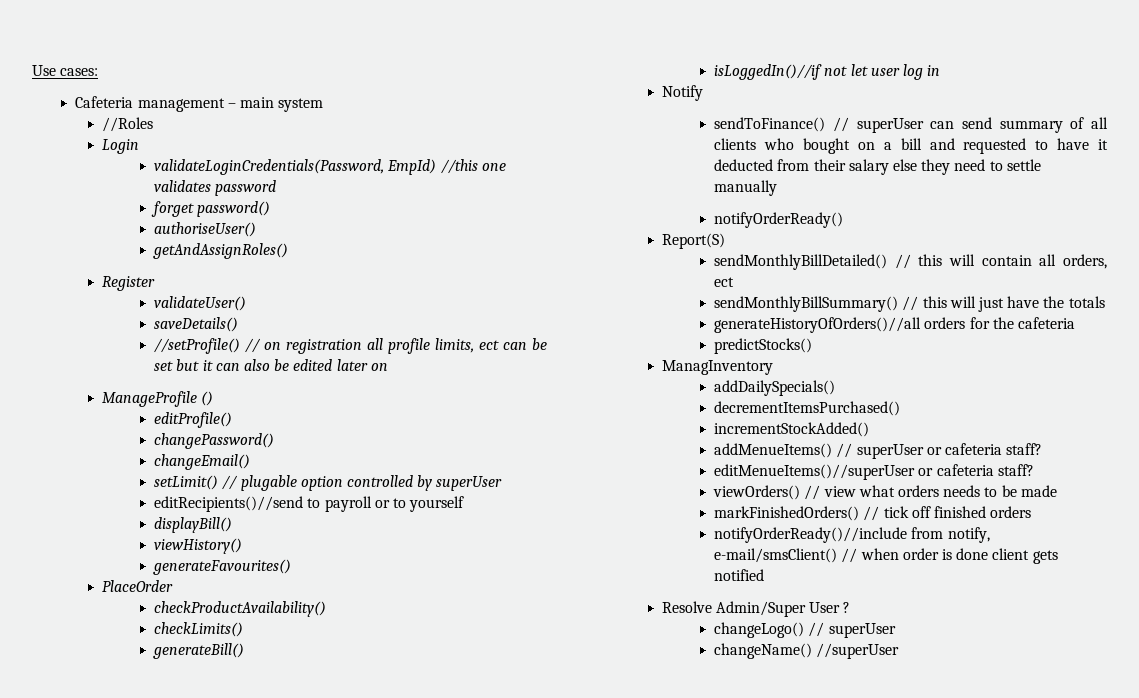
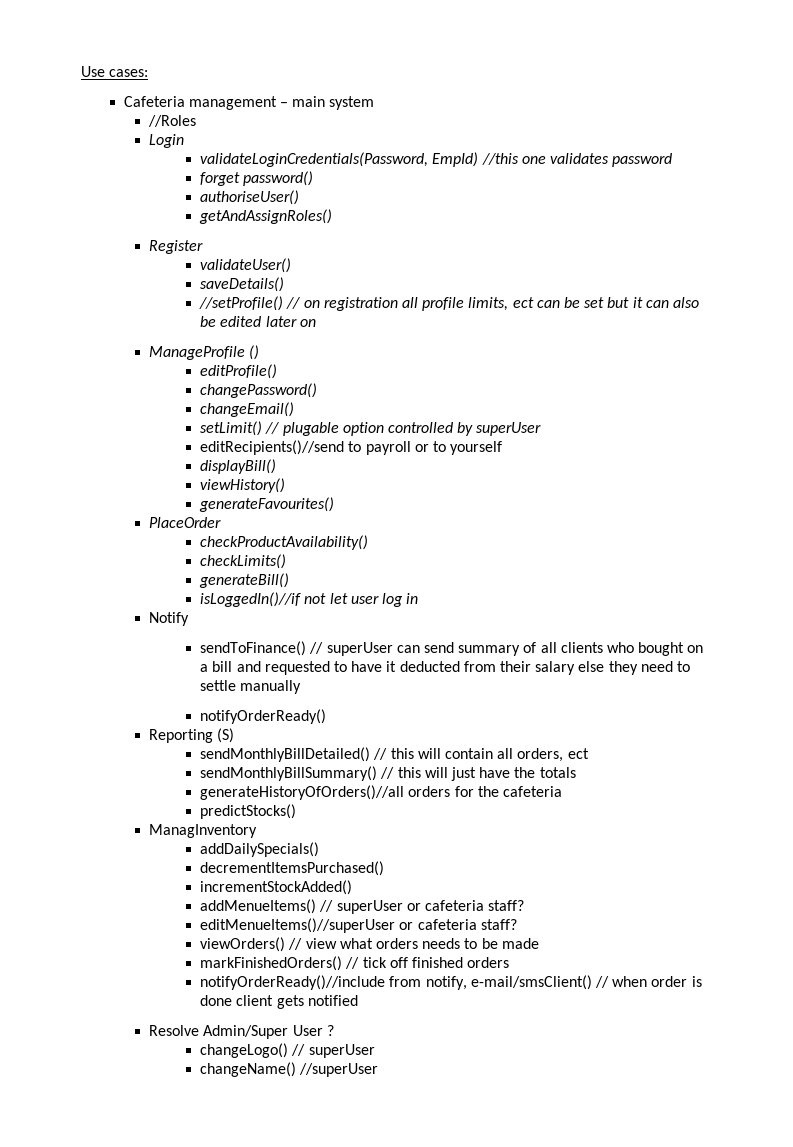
[661,233,725,249] Report(S) -> [149,728,235,743] Reporting (S)

